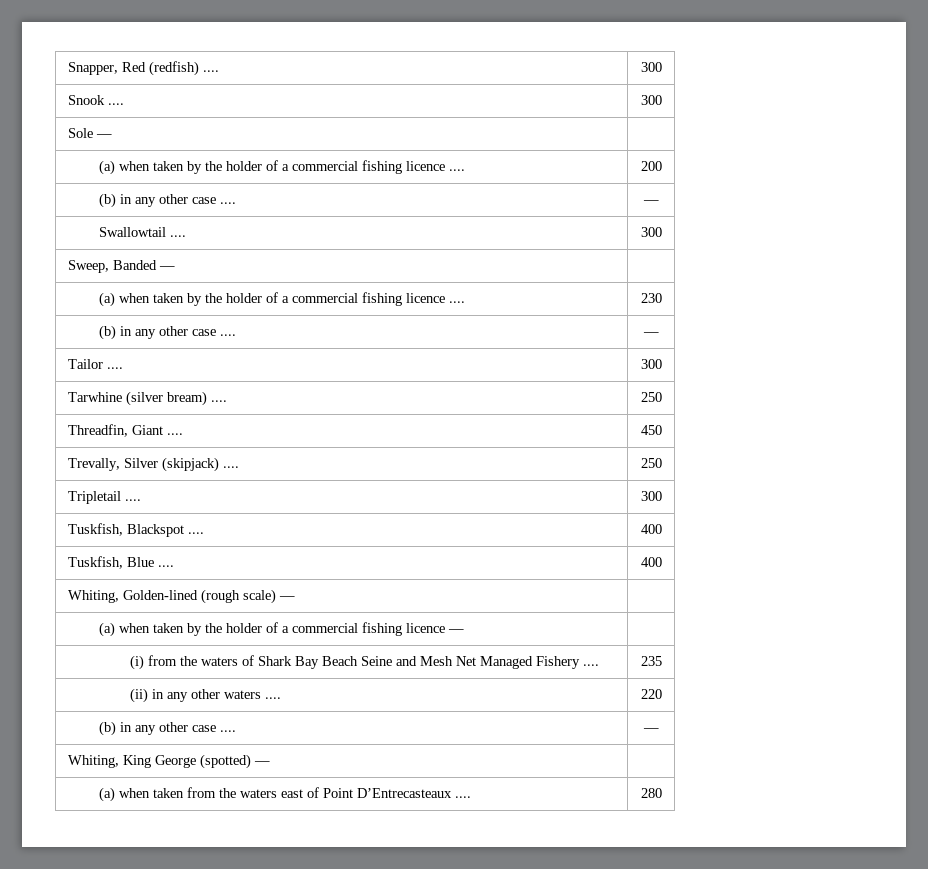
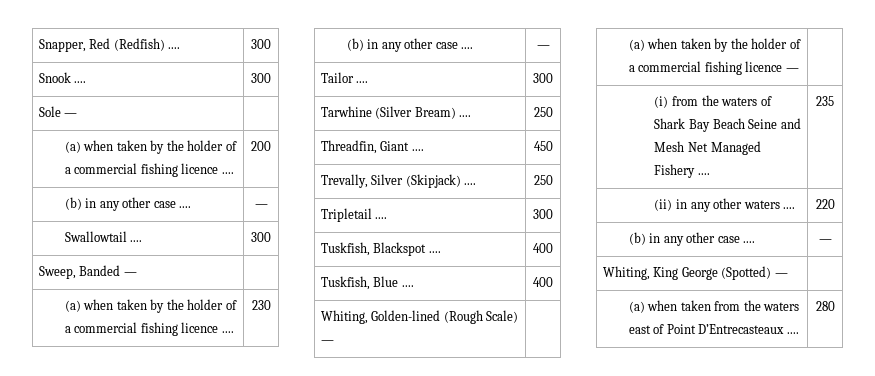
[148,61,199,76] (redfish) -> [113,38,165,51] (Redfish)
[125,391,207,406] (silver bream) -> [375,106,456,119] (Silver Bream)
[161,457,219,472] (skipjack) -> [405,174,461,188] (Skipjack)
[200,589,276,604] (rough scale) -> [443,310,519,324] (Rough Scale)
[199,754,251,769] (spotted) -> [721,266,772,280] (Spotted)

